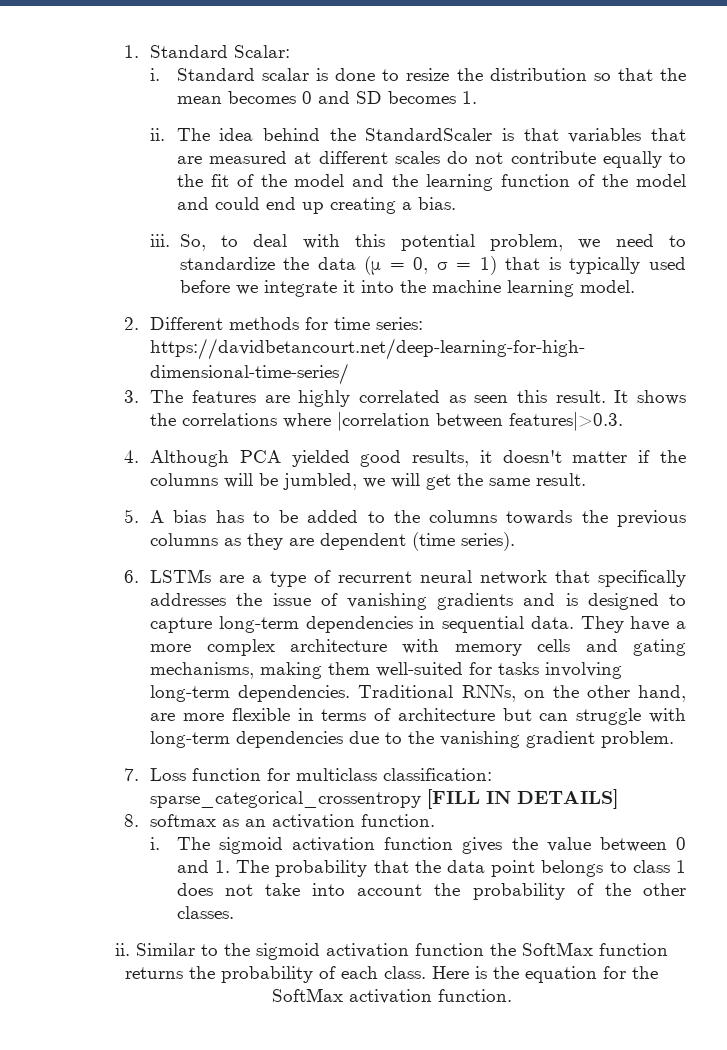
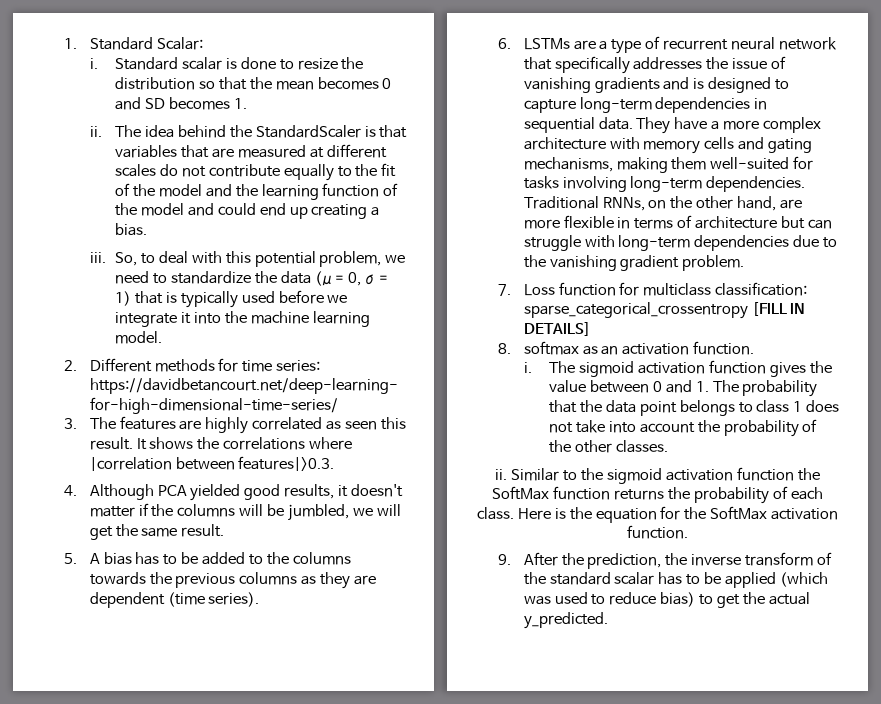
(512, 995) none -> [498,552,833,569] [523,572,829,588] [523,592,810,608] [523,612,608,629] // 9. After the prediction, the inverse transform of the standard scalar has to be applied (which was used to reduce bias) to get the actual y_predicted.

